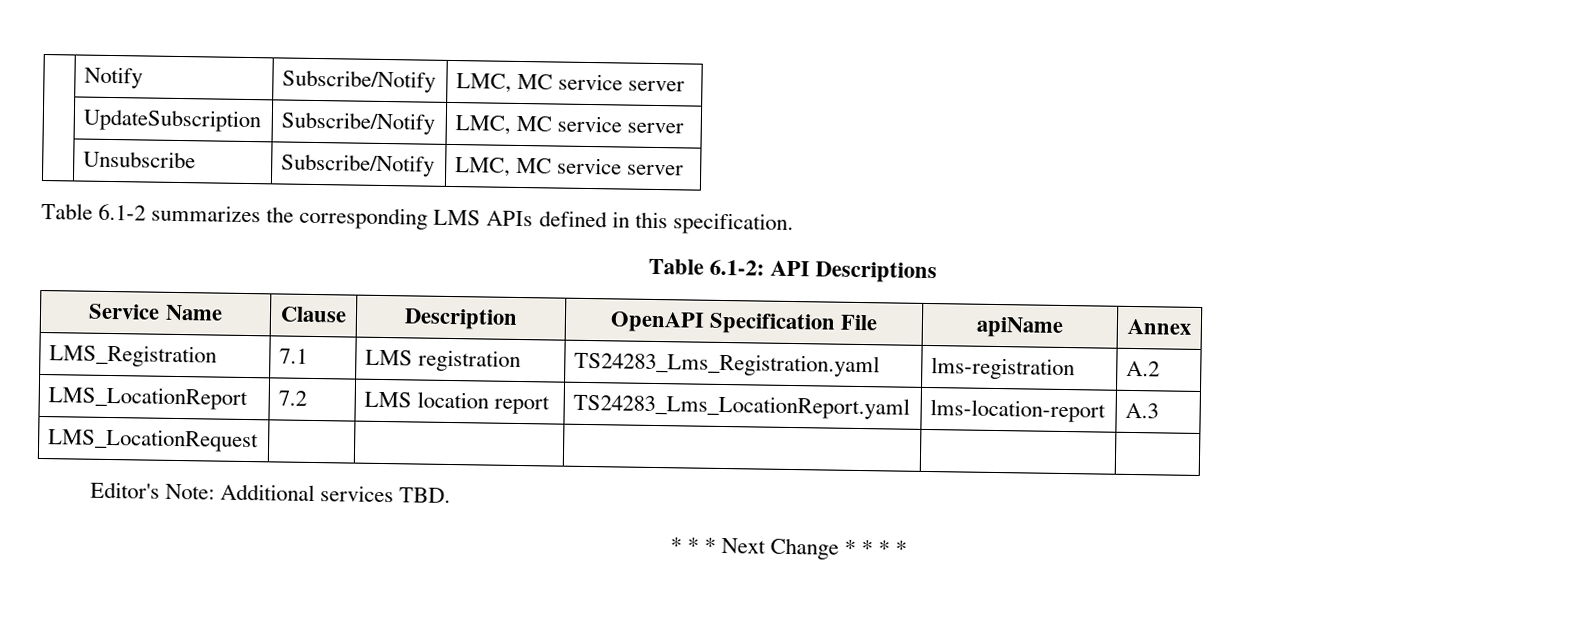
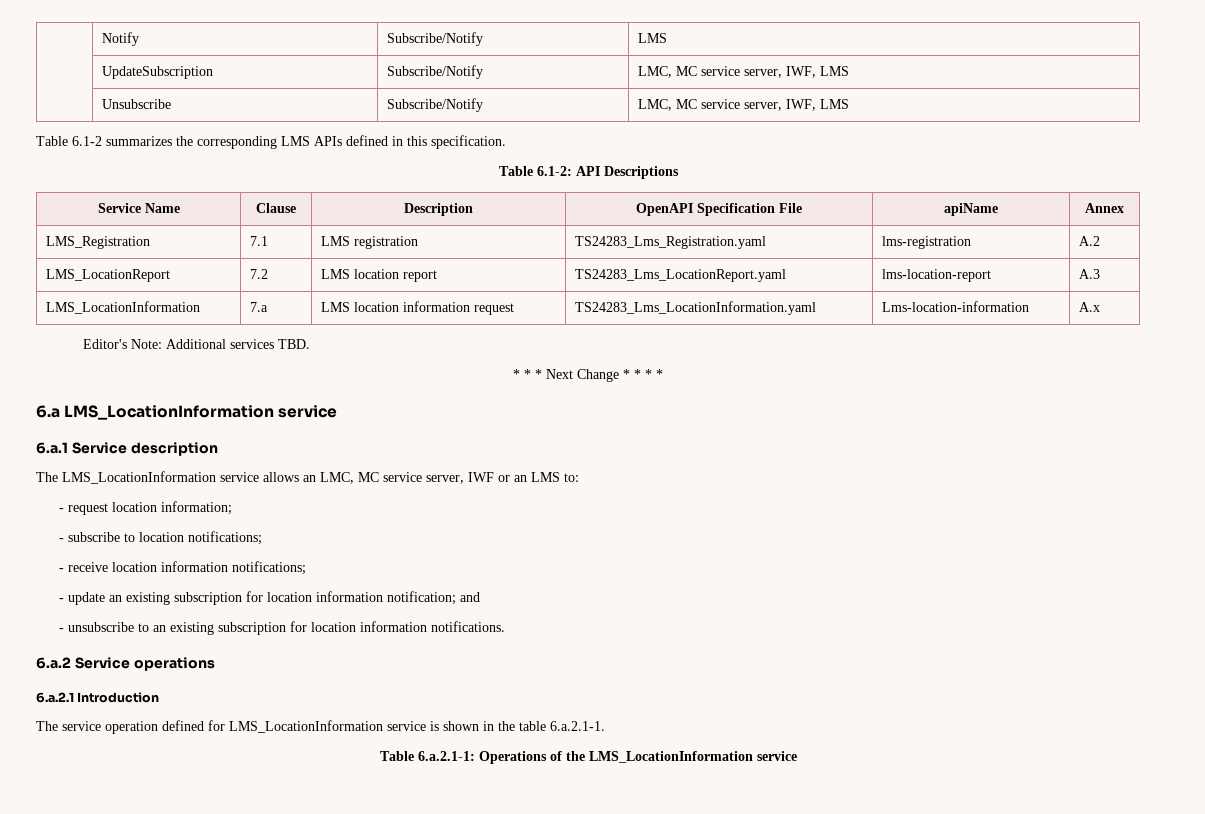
[456,73,686,93] LMC, MC service server -> [637,33,667,43] LMS
[627,122,685,134] server -> [743,66,849,78] server, IWF, LMS
[627,164,685,176] server -> [743,99,849,111] server, IWF, LMS
[48,428,260,453] LMS_LocationRequest | | | | | -> [45,301,200,314] [249,302,268,312] [320,301,514,315] [574,301,816,315] [881,301,1029,312] [1078,302,1100,312] LMS_LocationInformation | 7.a | LMS location information request | TS24283_Lms_LocationInformation.yaml | Lms-location-information | A.x
(908, 548) none -> [36,405,338,420] [36,442,218,456] [36,471,579,484] [59,501,233,515] [59,531,263,545] [59,561,307,575] [59,591,481,605] [59,621,506,635] [36,657,215,671] [36,692,160,703] [36,720,605,734] [379,751,797,764] // 6.a LMS_LocationInformation service // 6.a.1 Service description // The LMS_LocationInformation service allows an LMC, MC service server, IWF or an LMS to: // - request location information; // - subscribe to location notifications; // - receive location information notifications; // - update an existing subscription for location information notification; and // - unsubscribe to an existing subscription for location information notifications. // 6.a.2 Service operations // 6.a.2.1 Introduction // The service operation defined for LMS_LocationInformation service is shown in the table 6.a.2.1-1. // Table 6.a.2.1-1: Operations of the LMS_LocationInformation service

